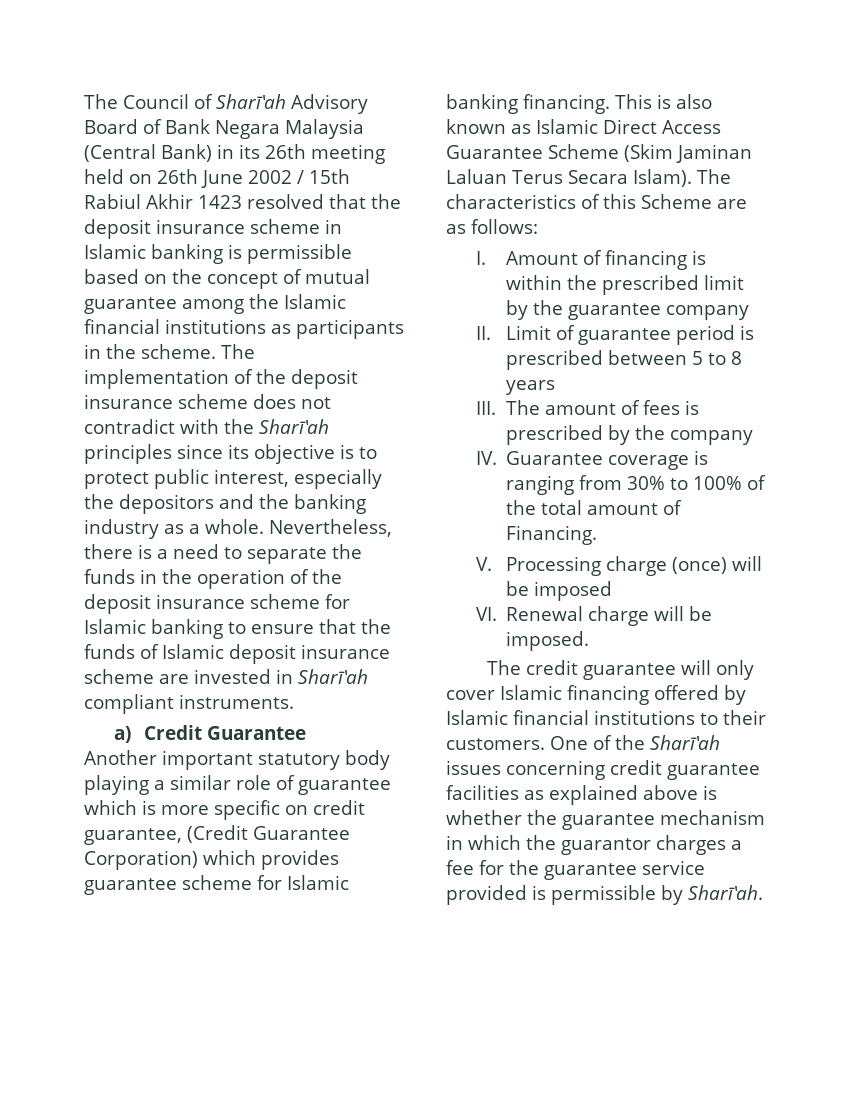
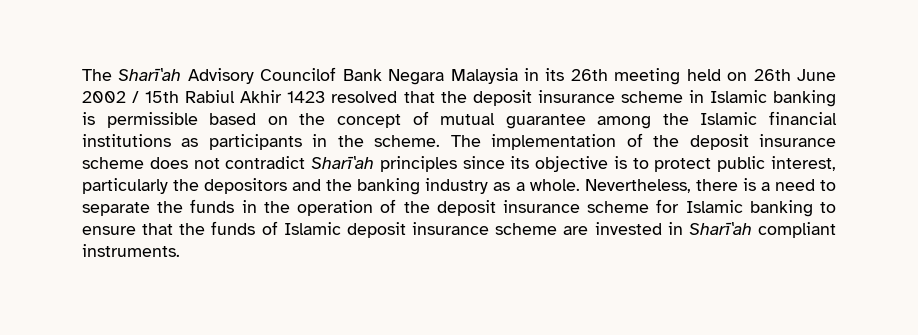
[84,94,368,114] [84,119,162,134] The Council of Sharī‛ah Advisory Board of -> [82,67,337,84] The Sharī‛ah Advisory Councilof
[84,144,212,162] (Central Bank) -> (518, 76) none
[180,419,254,434] with the -> (306, 162) none
[294,469,382,489] especially -> [82,178,168,194] particularly
[113,725,306,743] [84,750,390,770] [84,775,391,795] [84,800,365,820] [84,825,350,845] [84,850,339,870] [84,875,349,895] [446,94,712,114] [446,119,721,134] [446,144,752,163] [446,169,731,187] [446,194,747,209] [446,219,538,234] [475,250,706,270] [505,275,744,295] [505,300,749,320] [475,325,754,345] [505,350,742,370] [505,380,555,395] [475,400,699,415] [505,425,753,445] [475,450,709,470] [506,475,767,495] [506,500,683,515] [506,525,598,545] [475,556,762,576] [505,581,612,601] [475,606,713,626] [506,631,590,651] [487,660,755,680] [446,685,746,705] [446,710,766,725] [446,735,720,750] [446,760,760,780] [446,785,717,805] [446,810,765,830] [446,835,742,855] [446,860,705,880] [446,885,763,905] // a) Credit Guarantee // Another important statutory body playing a similar role of guarantee which is more specific on credit guarantee, (Credit Guarantee Corporation) which provides guarantee scheme for Islamic banking financing. This is also known as Islamic Direct Access Guarantee Scheme (Skim Jaminan Laluan Terus Secara Islam). The characteristics of this Scheme are as follows: // I. Amount of financing is within the prescribed limit by the guarantee company // II. Limit of guarantee period is prescribed between 5 to 8 years // III. The amount of fees is prescribed by the company // IV. Guarantee coverage is ranging from 30% to 100% of the total amount of Financing. // V. Processing charge (once) will be imposed // VI. Renewal charge will be imposed. // The credit guarantee will only cover Islamic financing offered by Islamic financial institutions to their customers. One of the Sharī‛ah issues concerning credit guarantee facilities as explained above is whether the guarantee mechanism in which the guarantor charges a fee for the guarantee service provided is permissible by Sharī‛ah. -> (180, 250) none

